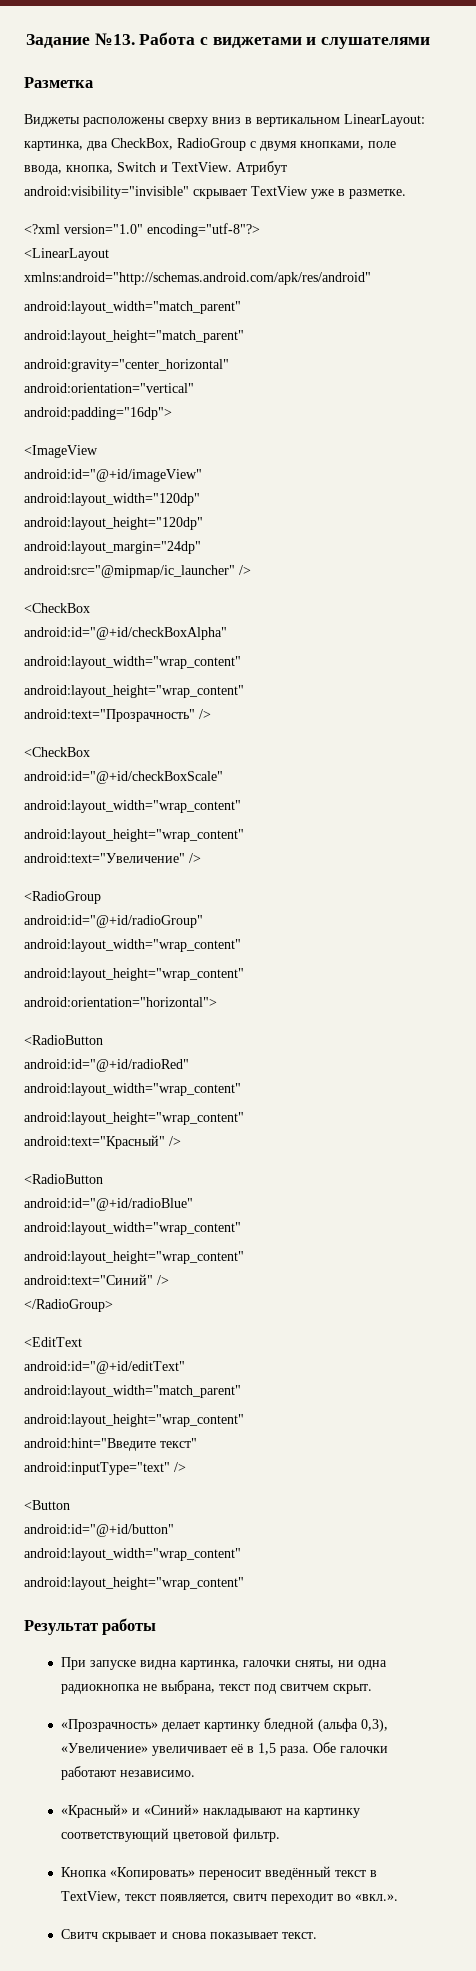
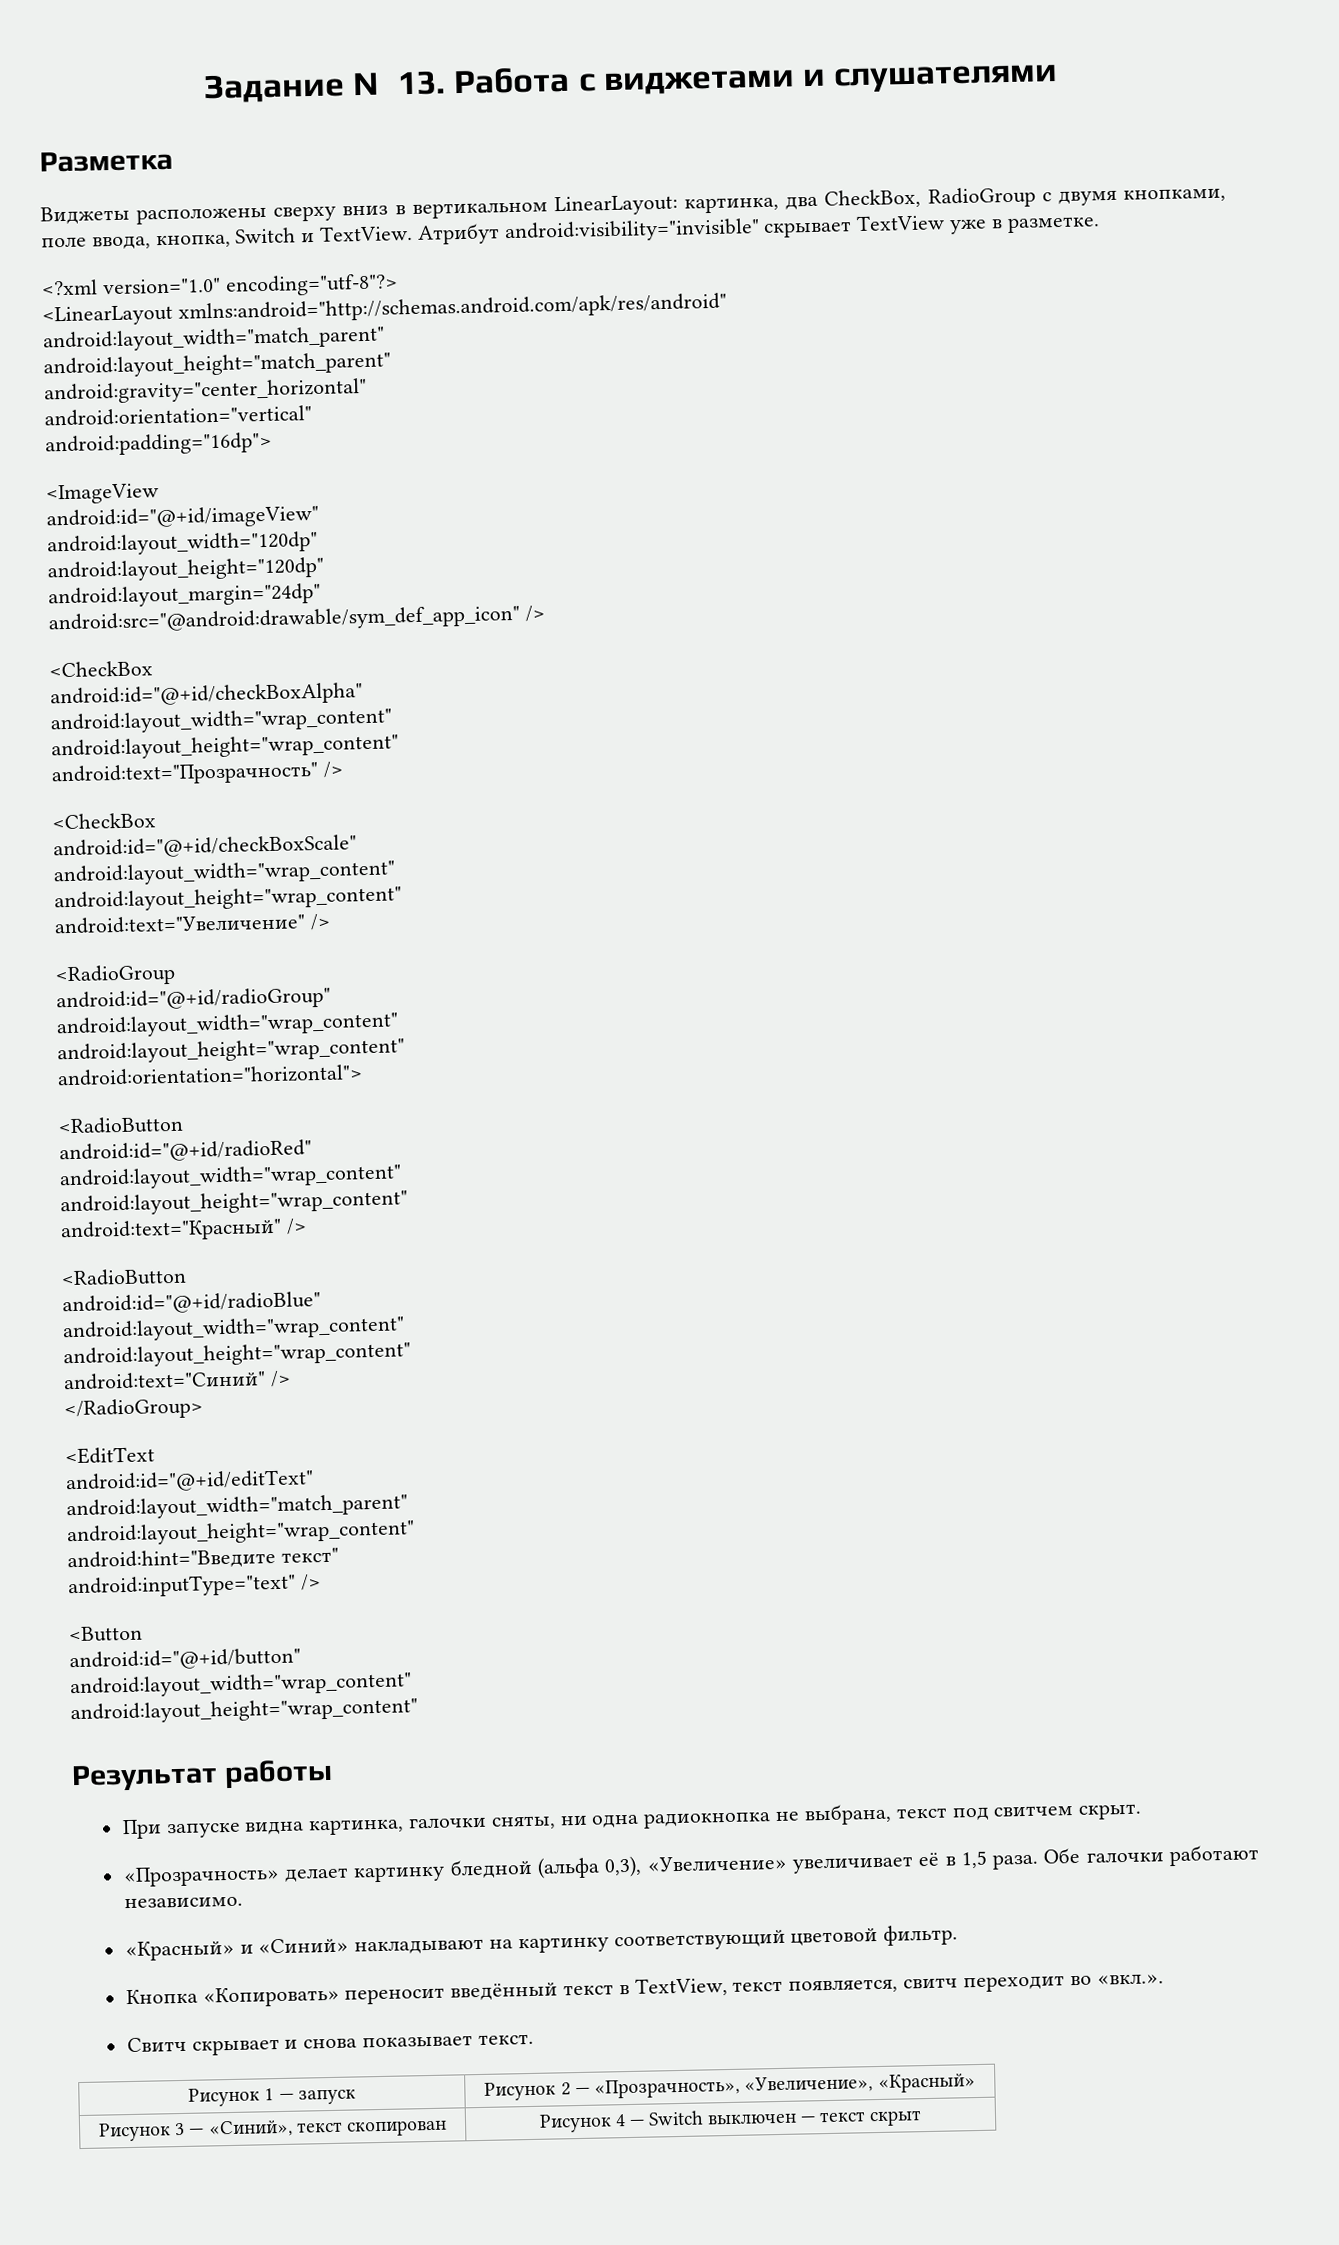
[24,565,235,578] android:src="@mipmap/ic_launcher" -> [48,604,520,635] android:src="@android:drawable/sym_def_app_icon"
(317, 1935) none -> [188,2087,356,2107] [484,2073,976,2101] [97,2119,448,2142] [538,2110,923,2133] // Рисунок 1 — запуск | Рисунок 2 — «Прозрачность», «Увеличение», «Красный» // Рисунок 3 — «Синий», текст скопирован | Рисунок 4 — Switch выключен — текст скрыт

